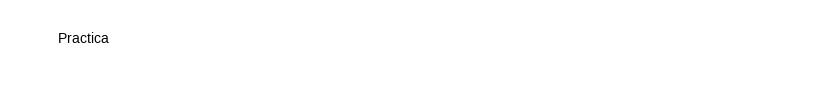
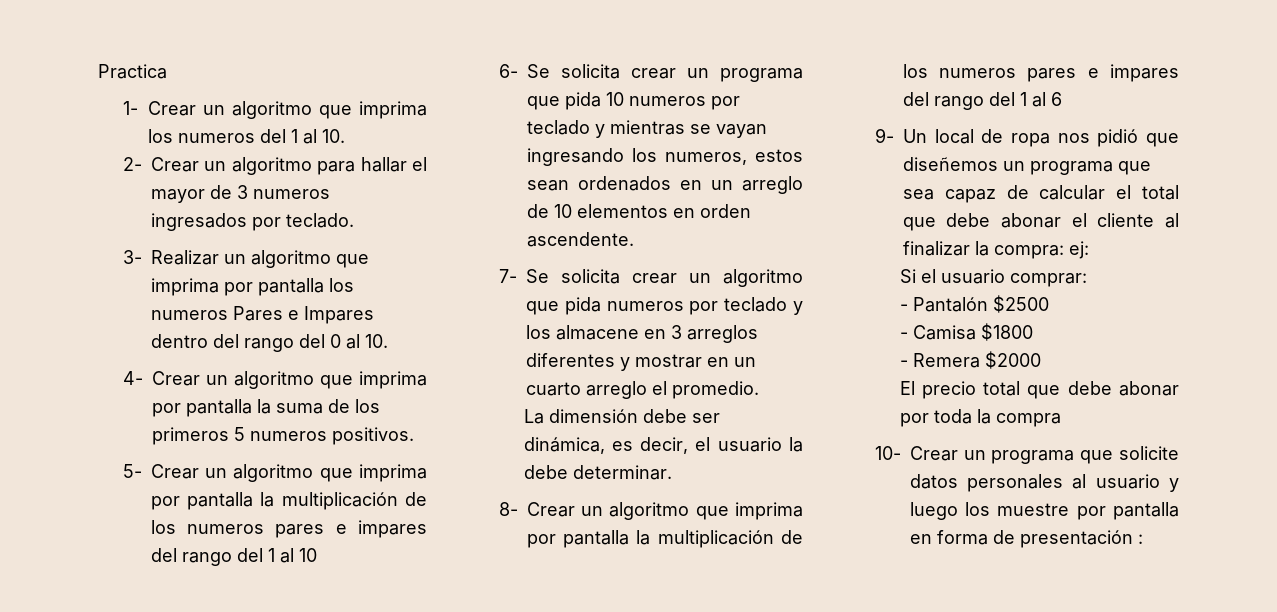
(109, 37) none -> [122,101,427,119] [147,129,345,144] [122,157,428,175] [150,185,330,203] [150,213,354,231] [122,250,369,268] [150,278,354,296] [150,306,374,324] [150,334,388,352] [122,371,428,389] [151,399,380,417] [151,427,414,445] [122,464,428,482] [150,492,428,510] [150,520,428,538] [150,548,317,566] [498,64,803,82] [526,92,740,110] [526,120,767,138] [526,148,803,166] [526,176,803,194] [526,204,751,218] [526,232,634,247] [498,269,803,287] [525,297,803,315] [525,325,758,343] [525,353,756,371] [525,381,759,399] [523,409,720,424] [523,437,803,454] [523,465,672,480] [498,502,803,520] [526,530,803,548] [902,64,1179,82] [902,92,1062,110] [874,128,1179,147] [902,157,1151,175] [902,185,1179,203] [902,213,1179,231] [902,241,1089,259] [899,269,1087,287] [899,295,1049,313] [899,323,1033,341] [899,351,1041,369] [899,381,1179,399] [899,409,1061,427] [874,446,1179,464] [909,474,1179,492] [909,502,1179,520] [909,530,1143,548] // 1- Crear un algoritmo que imprima los numeros del 1 al 10. // 2- Crear un algoritmo para hallar el mayor de 3 numeros ingresados por teclado. // 3- Realizar un algoritmo que imprima por pantalla los numeros Pares e Impares dentro del rango del 0 al 10. // 4- Crear un algoritmo que imprima por pantalla la suma de los primeros 5 numeros positivos. // 5- Crear un algoritmo que imprima por pantalla la multiplicación de los numeros pares e impares del rango del 1 al 10 // 6- Se solicita crear un programa que pida 10 numeros por teclado y mientras se vayan ingresando los numeros, estos sean ordenados en un arreglo de 10 elementos en orden ascendente. // 7- Se solicita crear un algoritmo que pida numeros por teclado y los almacene en 3 arreglos diferentes y mostrar en un cuarto arreglo el promedio. // La dimensión debe ser dinámica, es decir, el usuario la debe determinar. // 8- Crear un algoritmo que imprima por pantalla la multiplicación de los numeros pares e impares del rango del 1 al 6 // 9- Un local de ropa nos pidió que diseñemos un programa que sea capaz de calcular el total que debe abonar el cliente al finalizar la compra: ej: // Si el usuario comprar: // - Pantalón $2500 // - Camisa $1800 // - Remera $2000 // El precio total que debe abonar por toda la compra // 10- Crear un programa que solicite datos personales al usuario y luego los muestre por pantalla en forma de presentación :

